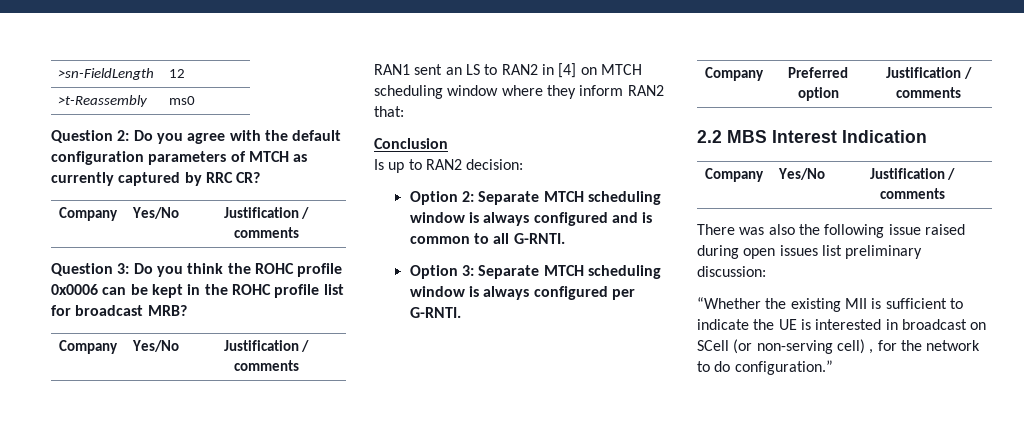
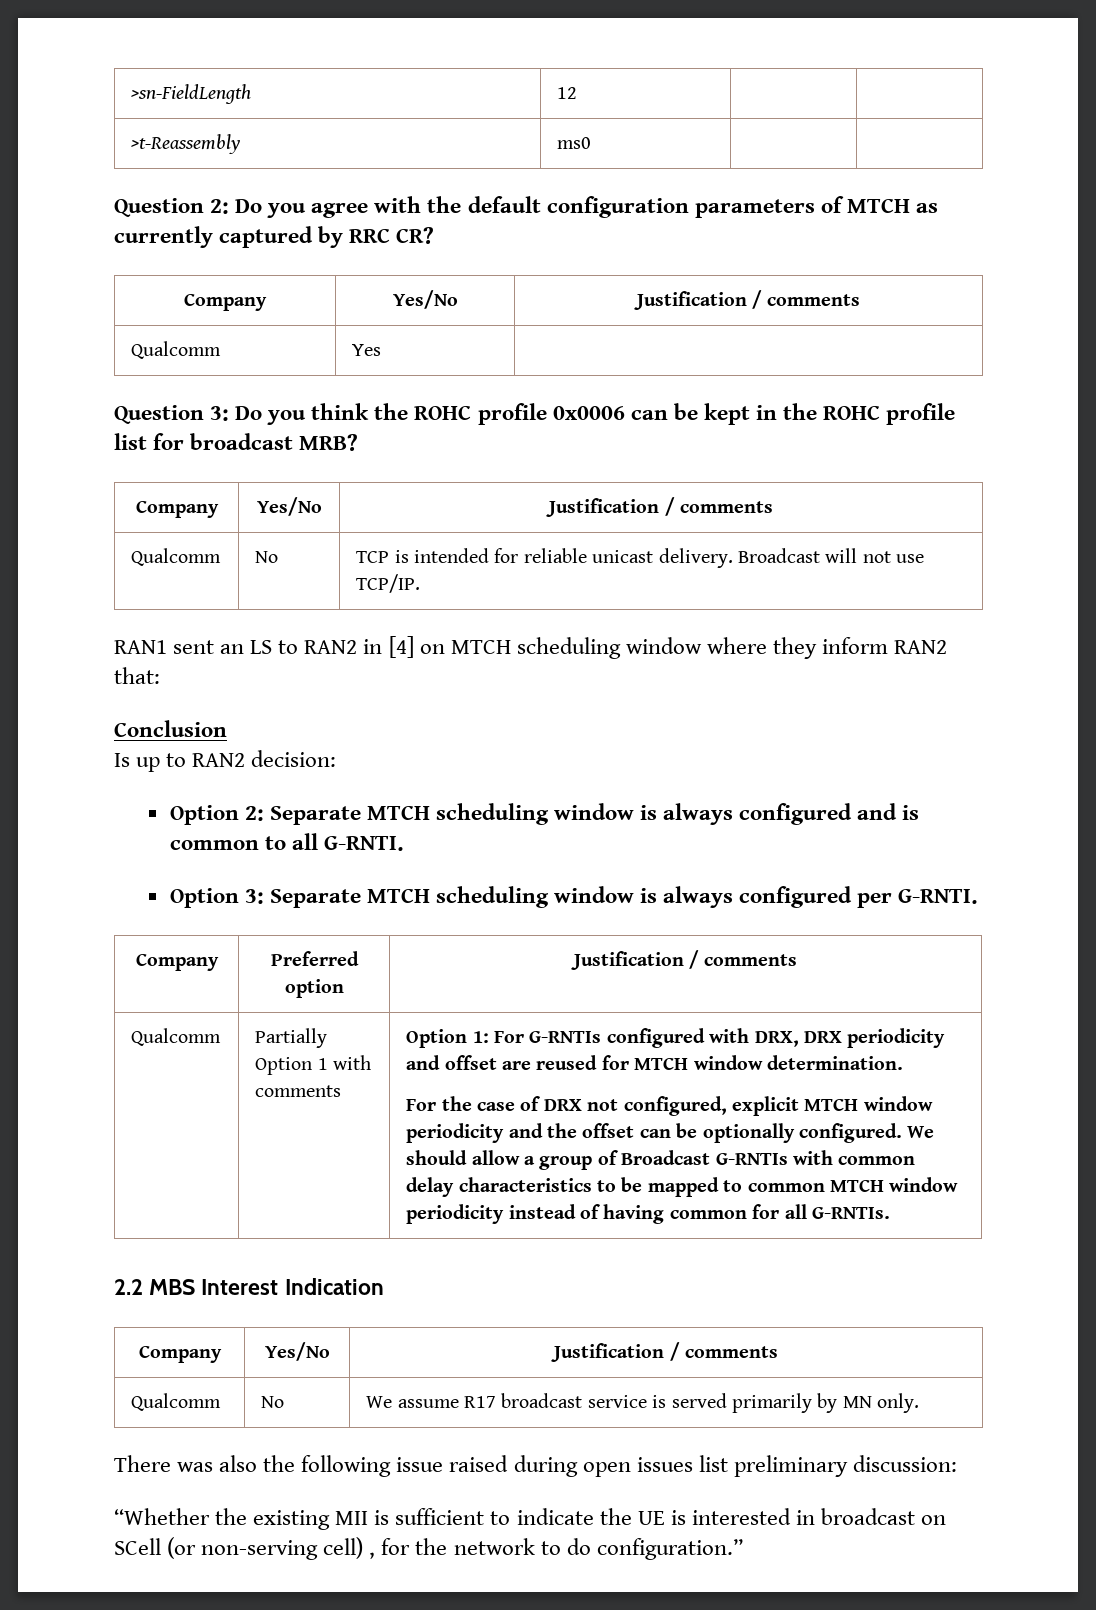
(299, 232) none -> [131,341,222,359] [352,344,382,356] // Qualcomm | Yes |
(299, 365) none -> [131,548,222,566] [255,551,279,563] [356,548,925,568] [356,574,421,593] // Qualcomm | No | TCP is intended for reliable unicast delivery. Broadcast will not use TCP/IP.
(961, 92) none -> [131,1028,222,1046] [255,1028,328,1048] [255,1055,372,1075] [255,1085,342,1097] [406,1028,946,1048] [406,1055,904,1070] [406,1096,933,1116] [406,1123,935,1143] [406,1150,916,1170] [406,1177,959,1197] [406,1204,891,1224] // Qualcomm | Partially Option 1 with comments | Option 1: For G-RNTIs configured with DRX, DRX periodicity and offset are reused for MTCH window determination. // For the case of DRX not configured, explicit MTCH window periodicity and the offset can be optionally configured. We should allow a group of Broadcast G-RNTIs with common delay characteristics to be mapped to common MTCH window periodicity instead of having common for all G-RNTIs.
(945, 193) none -> [131,1393,222,1411] [261,1396,285,1408] [366,1393,920,1413] // Qualcomm | No | We assume R17 broadcast service is served primarily by MN only.

